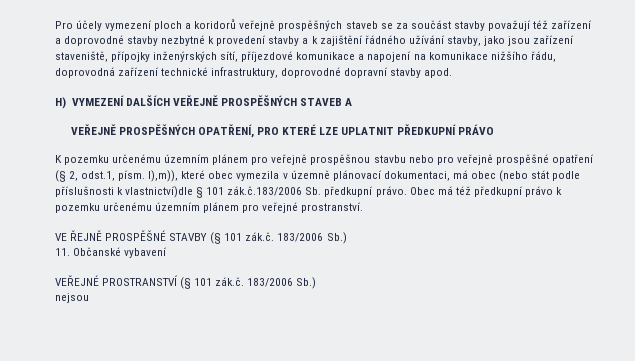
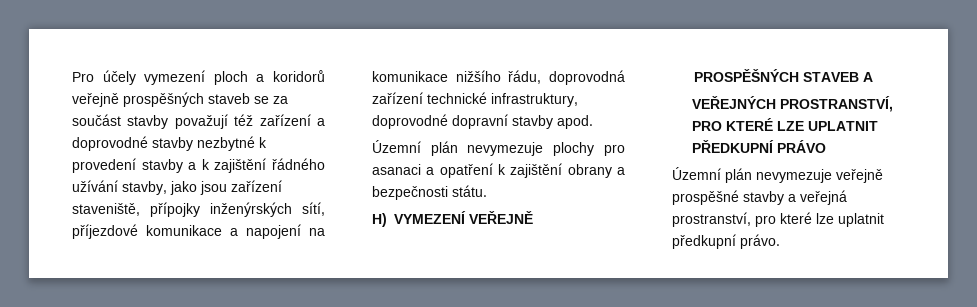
(453, 73) none -> [371,140,625,156] [371,163,625,178] [371,185,487,200] // Územní plán nevymezuje plochy pro asanaci a opatření k zajištění obrany a bezpečnosti státu.
[125,95,170,106] DALŠÍCH -> (466, 217) none
[70,124,254,138] VEŘEJNĚ PROSPĚŠNÝCH OPATŘENÍ, -> [691,96,893,112] VEŘEJNÝCH PROSTRANSTVÍ,
[54,154,595,165] [54,170,581,182] [54,186,563,198] [54,202,364,213] [54,230,347,244] [54,247,167,258] [54,275,317,289] [54,293,89,303] K pozemku určenému územním plánem pro veřejně prospěšnou stavbu nebo pro veřejně prospěšné opatření (§ 2, odst.1, písm. l),m)), které obec vymezila v územně plánovací dokumentaci, má obec (nebo stát podle příslušnosti k vlastnictví)dle § 101 zák.č.183/2006 Sb. předkupní právo. Obec má též předkupní právo k pozemku určenému územním plánem pro veřejné prostranství. // VE ŘEJNĚ PROSPĚŠNÉ STAVBY (§ 101 zák.č. 183/2006 Sb.) // 11. Občanské vybavení // VEŘEJNÉ PROSTRANSTVÍ (§ 101 zák.č. 183/2006 Sb.) // nejsou -> [671,167,883,183] [671,190,847,205] [671,212,884,227] [671,234,780,249] Územní plán nevymezuje veřejně prospěšné stavby a veřejná prostranství, pro které lze uplatnit předkupní právo.

